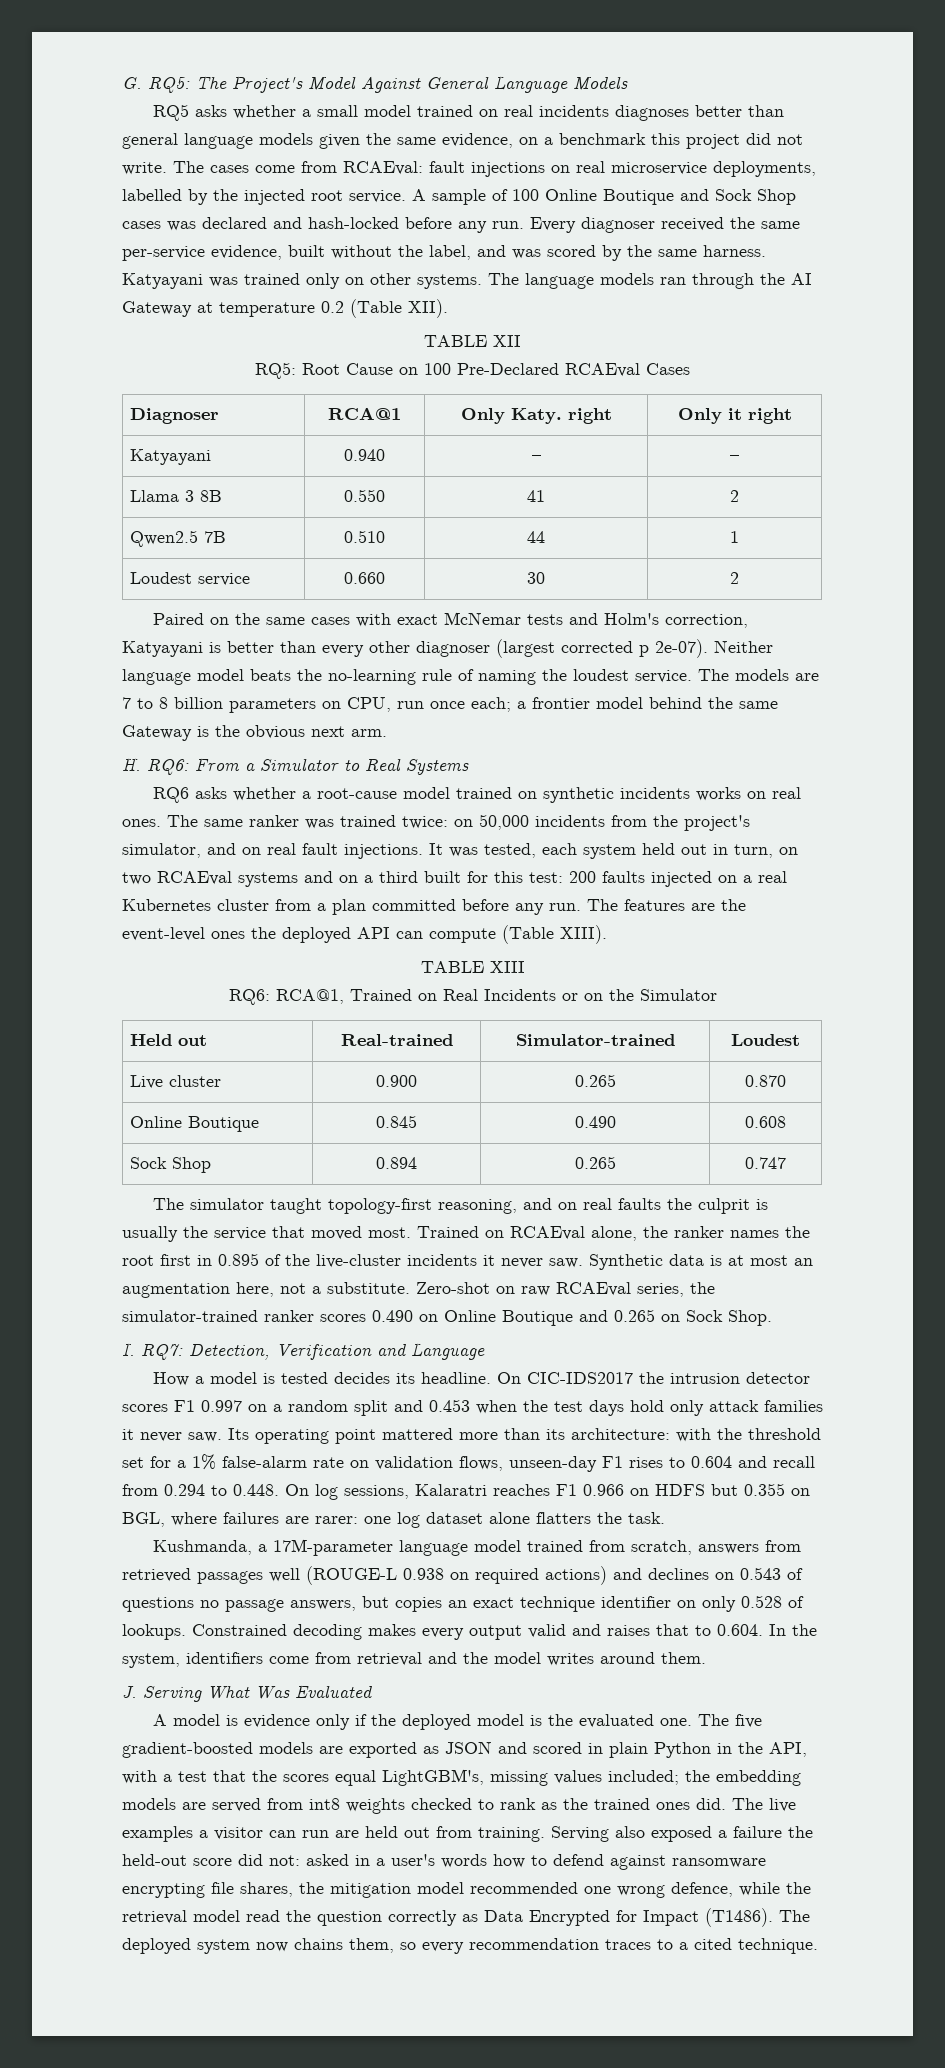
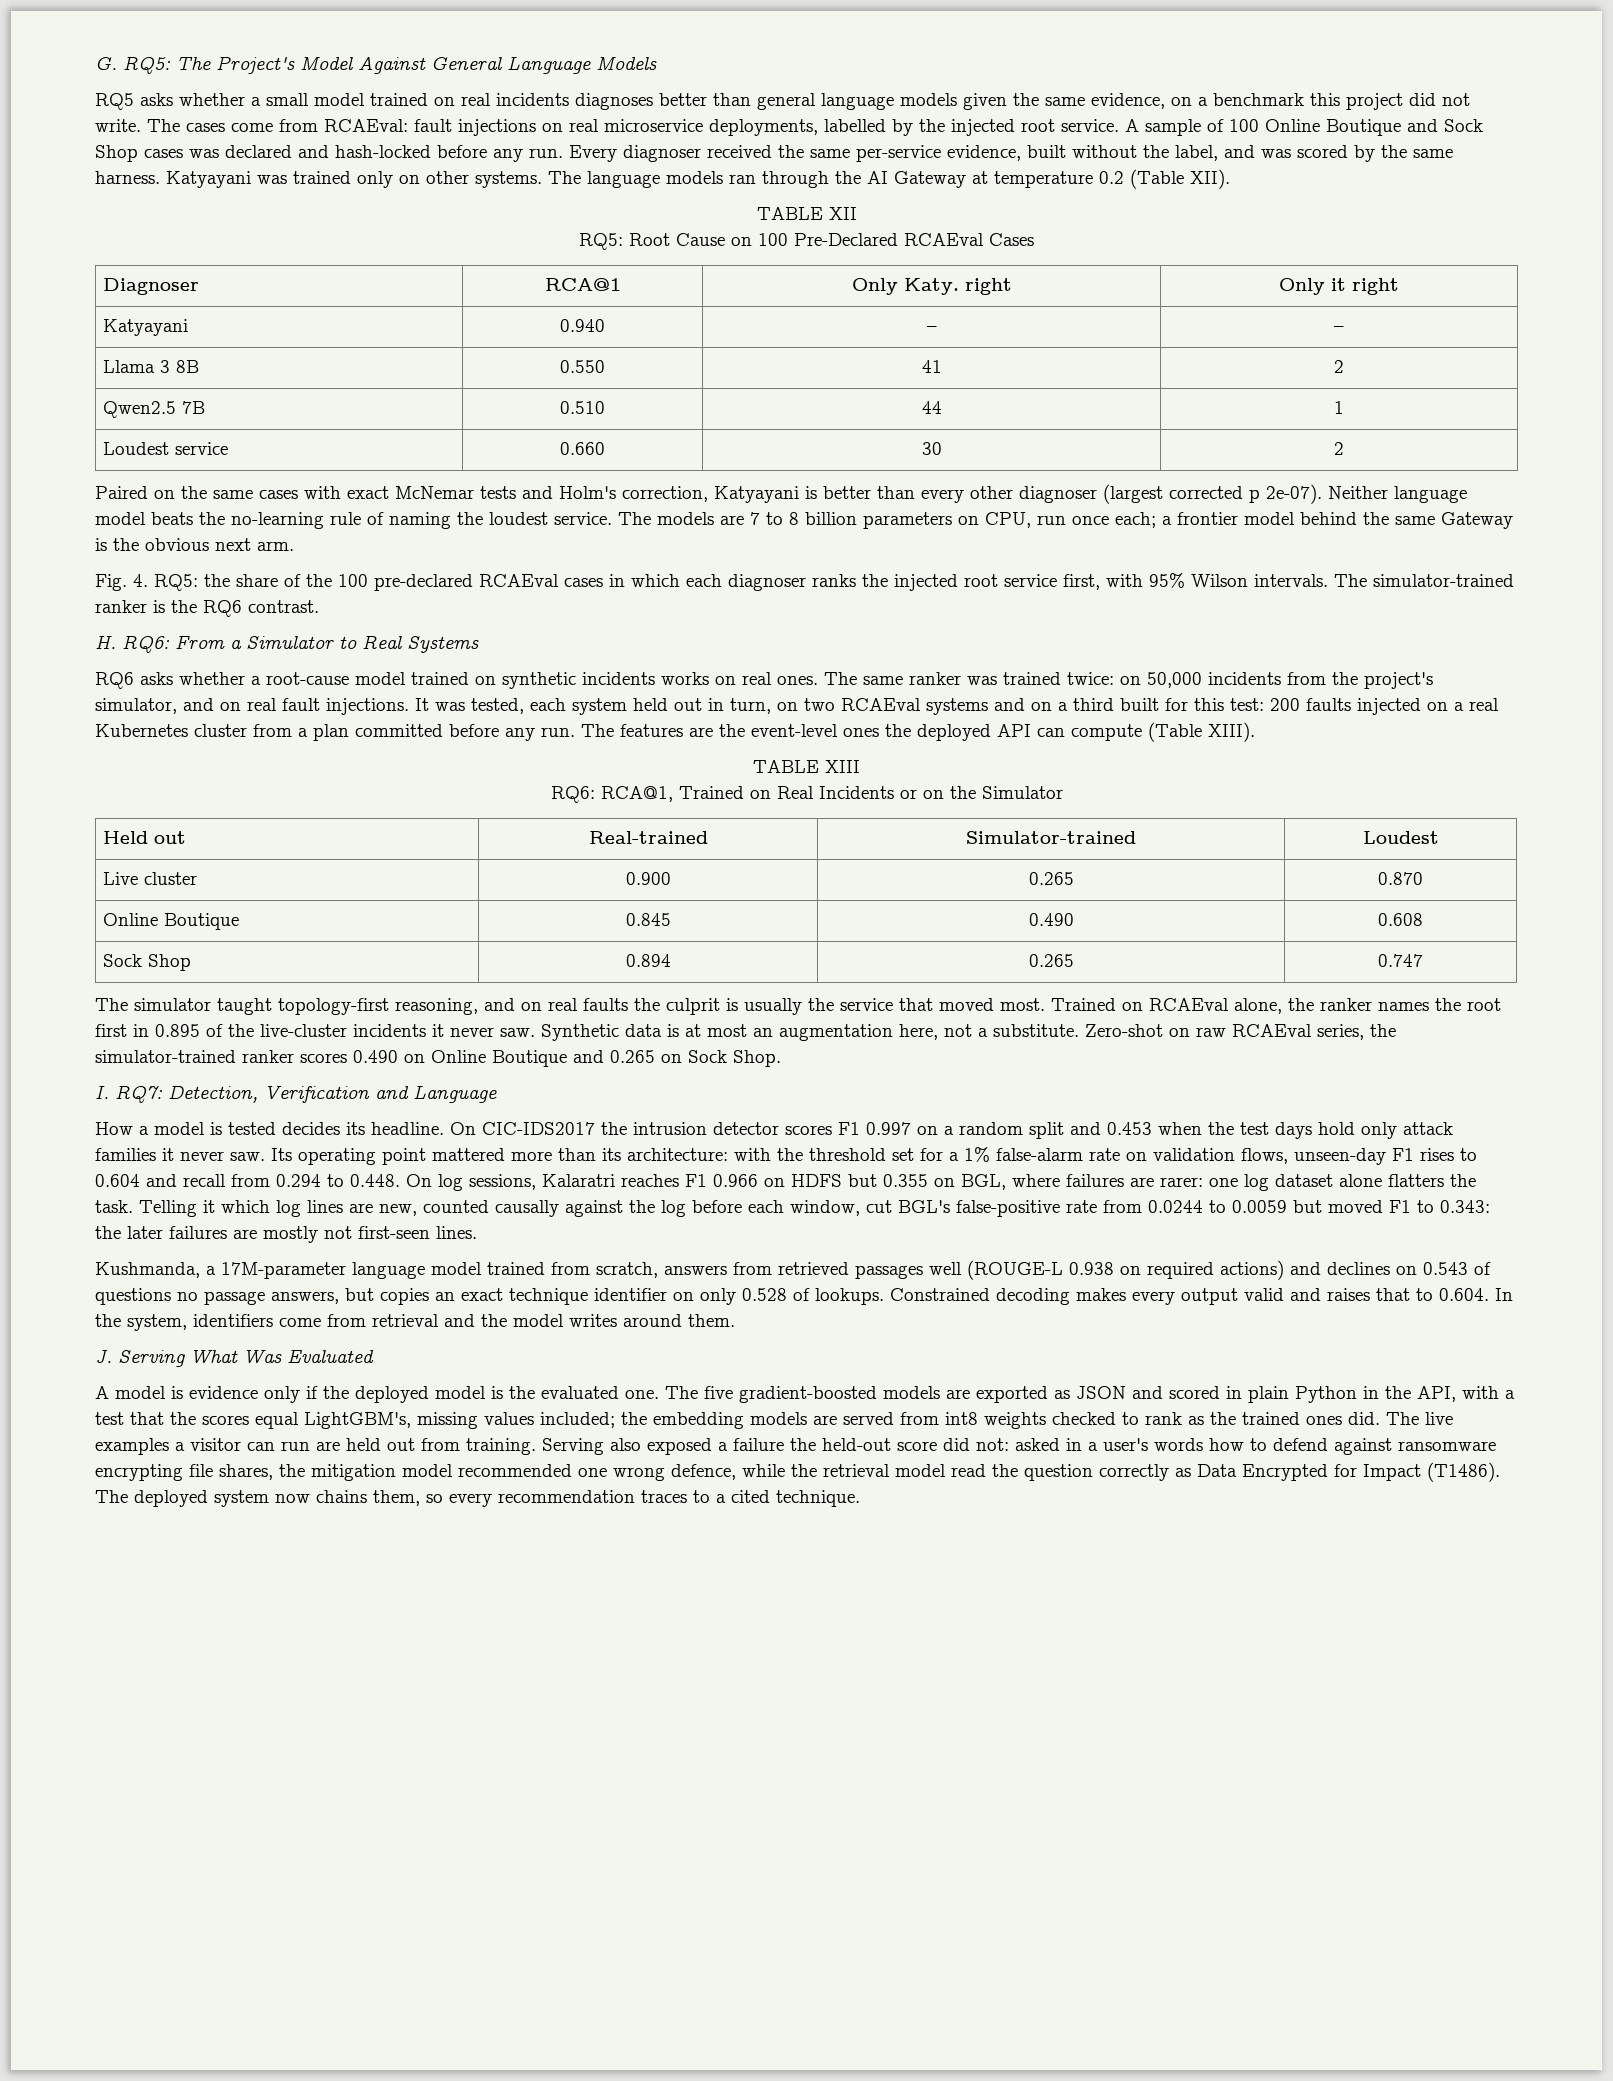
(387, 733) none -> [95,573,1514,591] [95,600,319,617] // Fig. 4. RQ5: the share of the 100 pre-declared RCAEval cases in which each diagnoser ranks the injected root service first, with 95% Wilson intervals. The simulator-trained ranker is the RQ6 contrast.
(665, 1518) none -> [139,1200,1490,1217] [95,1226,477,1243] Telling it which log lines are new, counted causally against the log before each window, cut BGL's false-positive rate from 0.0244 to 0.0059 but moved F1 to 0.343: the later failures are mostly not first-seen lines.

